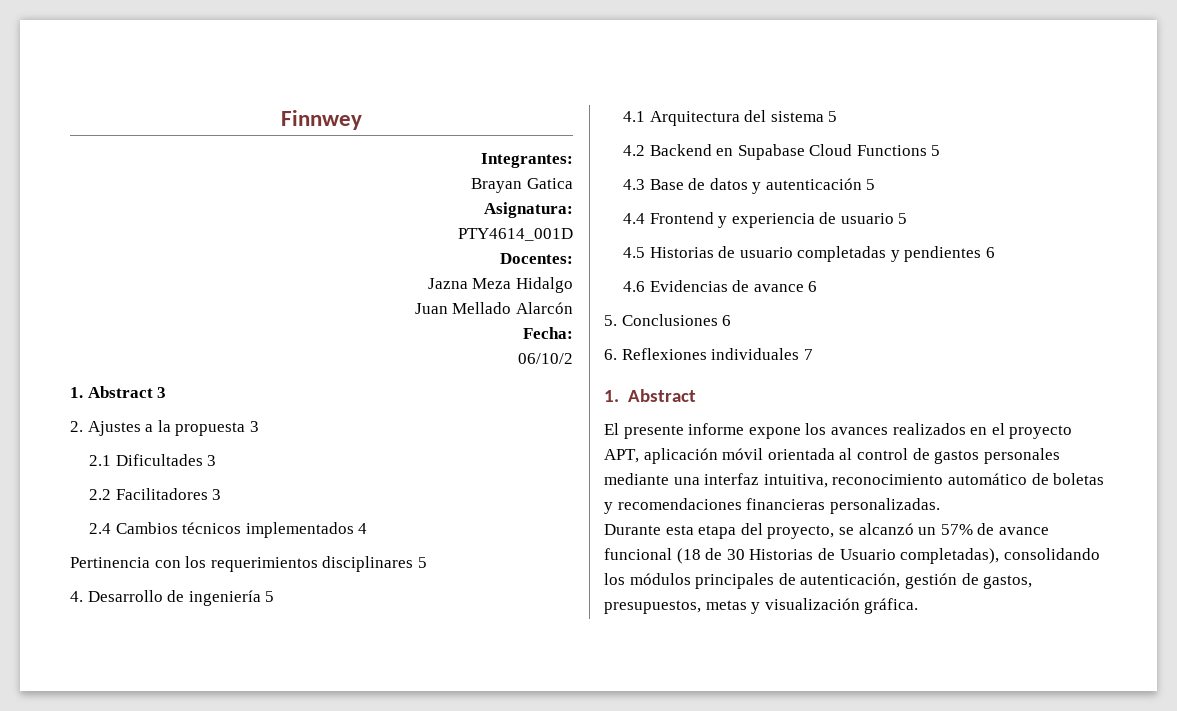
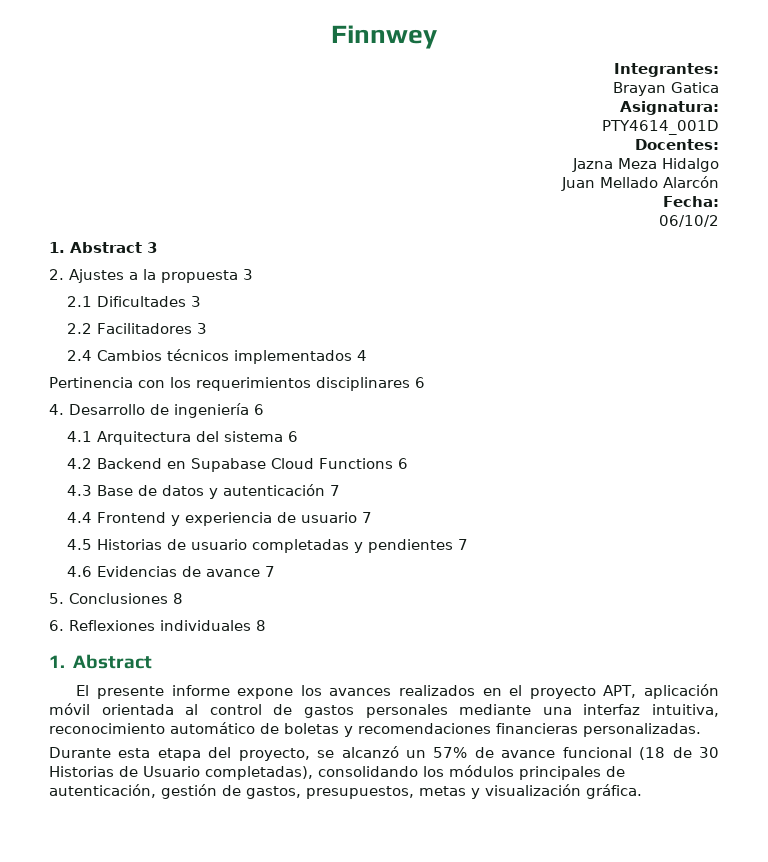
[417,557,427,568] 5 -> [415,377,425,388] 6
[265,591,275,602] 5 -> [254,404,264,415] 6
[828,111,838,122] 5 -> [288,431,299,442] 6
[931,145,941,156] 5 -> [398,458,409,469] 6
[866,179,876,190] 5 -> [330,485,341,496] 7
[898,213,908,224] 5 -> [362,512,373,523] 7
[986,247,996,258] 6 -> [458,539,469,550] 7
[808,281,818,292] 6 -> [265,566,276,577] 7
[722,315,732,326] 6 -> [173,593,183,604] 8
[803,349,813,360] 7 -> [256,620,266,631] 8

